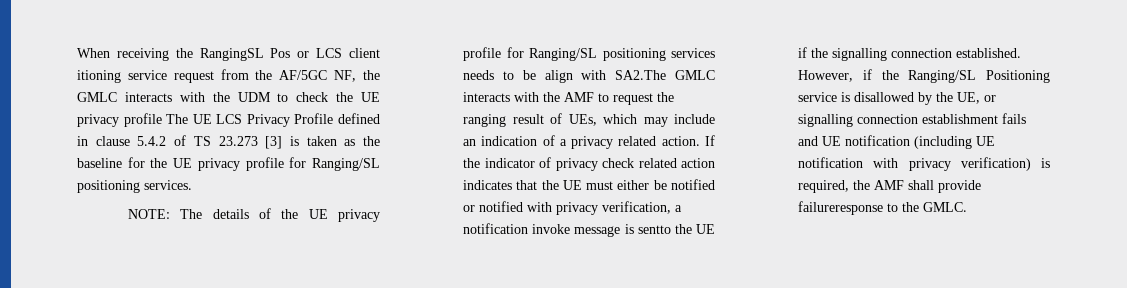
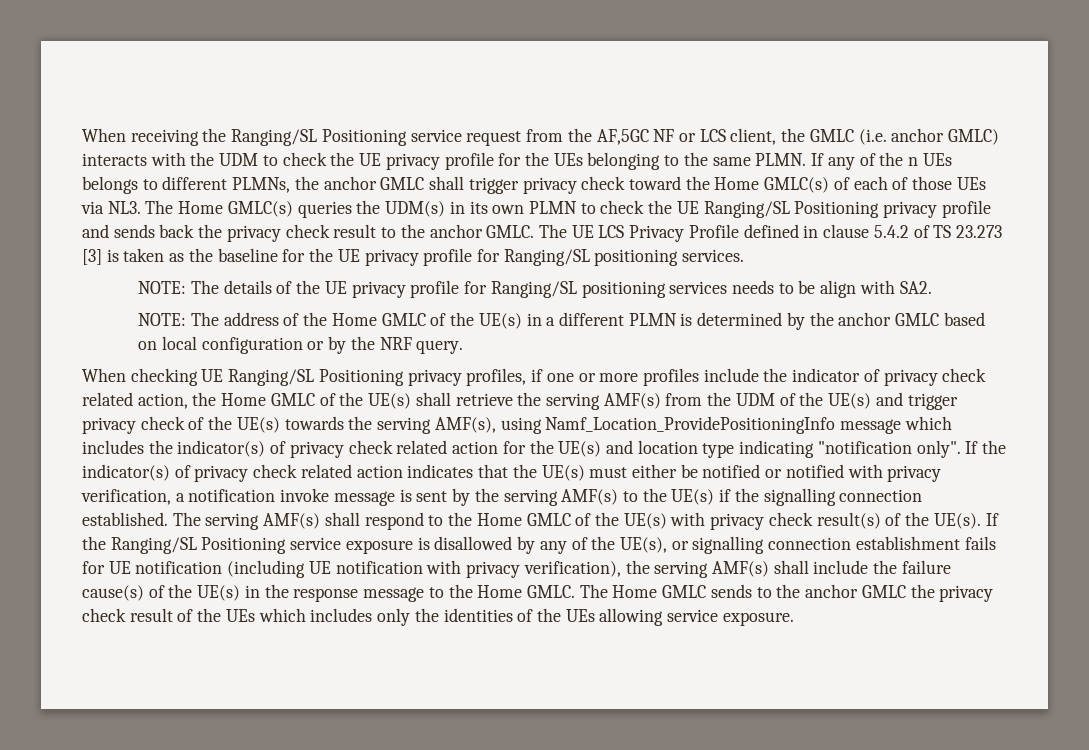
[199,48,380,61] [77,69,380,83] [77,92,117,102] RangingSL Pos or LCS client itioning service request from the AF/5GC NF, the GMLC -> [231,128,1000,146] Ranging/SL Positioning service request from the AF,5GC NF or LCS client, the GMLC (i.e. anchor GMLC)
(162, 120) none -> [498,152,952,170] [82,176,986,194] [81,200,991,218] [82,224,535,242] for the UEs belonging to the same PLMN. If any of the n UEs belongs to different PLMNs, the anchor GMLC shall trigger privacy check toward the Home GMLC(s) of each of those UEs via NL3. The Home GMLC(s) queries the UDM(s) in its own PLMN to check the UE Ranging/SL Positioning privacy profile and sends back the privacy check result to the anchor GMLC.
[615,70,715,80] [463,92,675,105] [463,113,715,127] [463,135,715,149] [463,158,535,168] SA2.The GMLC interacts with the AMF to request the ranging result of UEs, which may include an indication of a privacy related action. If the indicator -> [899,281,932,294] [138,312,985,330] [138,336,464,354] [82,368,987,386] [82,392,958,410] [82,416,952,434] [82,440,1007,458] [82,464,170,481] SA2. // NOTE: The address of the Home GMLC of the UE(s) in a different PLMN is determined by the anchor GMLC based on local configuration or by the NRF query. // When checking UE Ranging/SL Positioning privacy profiles, if one or more profiles include the indicator of privacy check related action, the Home GMLC of the UE(s) shall retrieve the serving AMF(s) from the UDM of the UE(s) and trigger privacy check of the UE(s) towards the serving AMF(s), using Namf_Location_ProvidePositioningInfo message which includes the indicator(s) of privacy check related action for the UE(s) and location type indicating "notification only". If the indicator(s)
[562,180,582,190] UE -> [541,465,585,481] UE(s)
[637,224,715,234] sentto the UE -> [416,488,715,506] sent by the serving AMF(s) to the UE(s)
[798,69,1050,83] [798,92,838,102] However, if the Ranging/SL Positioning service -> [172,512,999,530] [82,536,413,554] The serving AMF(s) shall respond to the Home GMLC of the UE(s) with privacy check result(s) of the UE(s). If the Ranging/SL Positioning service exposure
[936,92,981,104] the UE, -> [539,536,667,554] any of the UE(s),
[798,136,819,146] and -> [82,561,105,574] for
[960,157,1050,171] [798,180,982,193] [798,201,968,215] verification) is required, the AMF shall provide failureresponse to the GMLC. -> [523,560,951,578] [82,584,994,602] [82,608,794,626] verification), the serving AMF(s) shall include the failure cause(s) of the UE(s) in the response message to the Home GMLC. The Home GMLC sends to the anchor GMLC the privacy check result of the UEs which includes only the identities of the UEs allowing service exposure.

